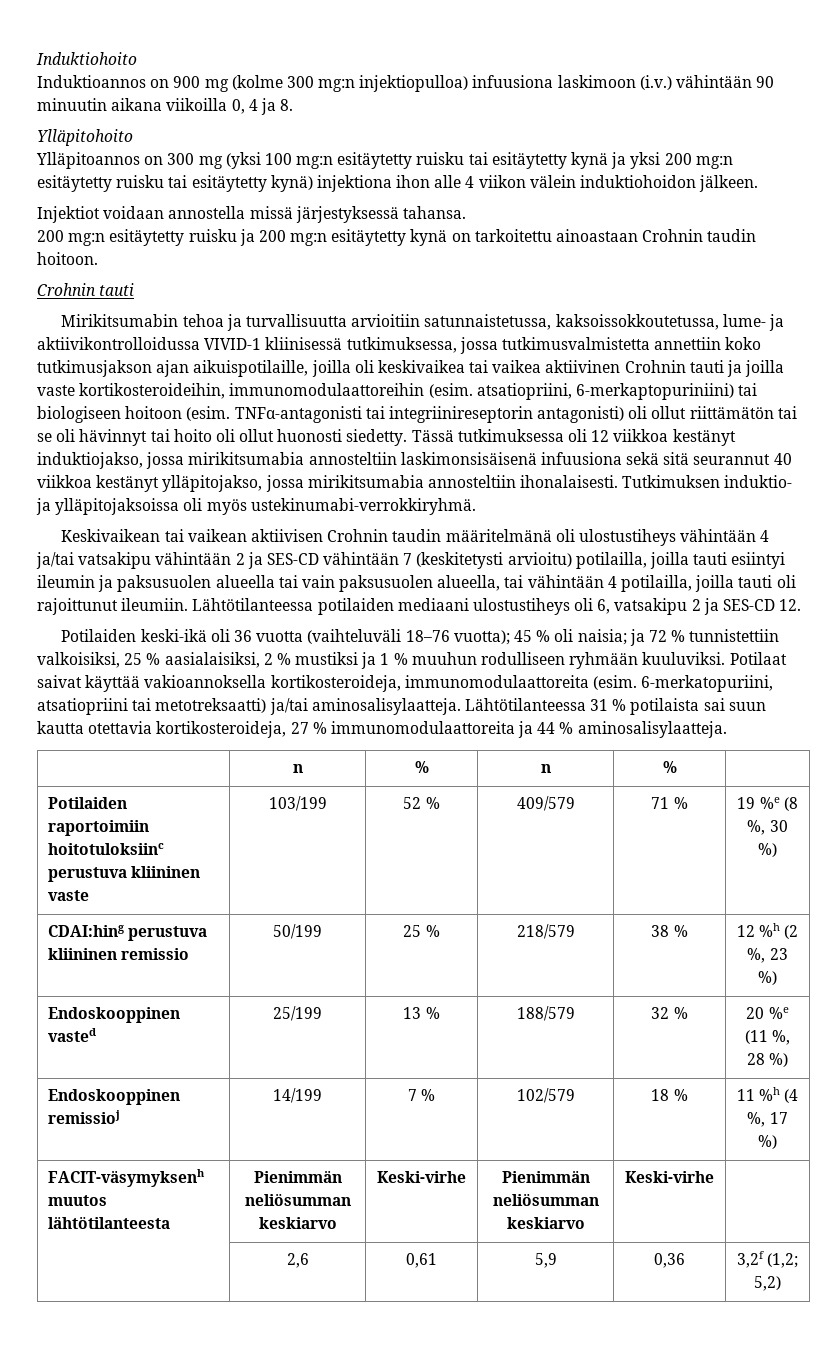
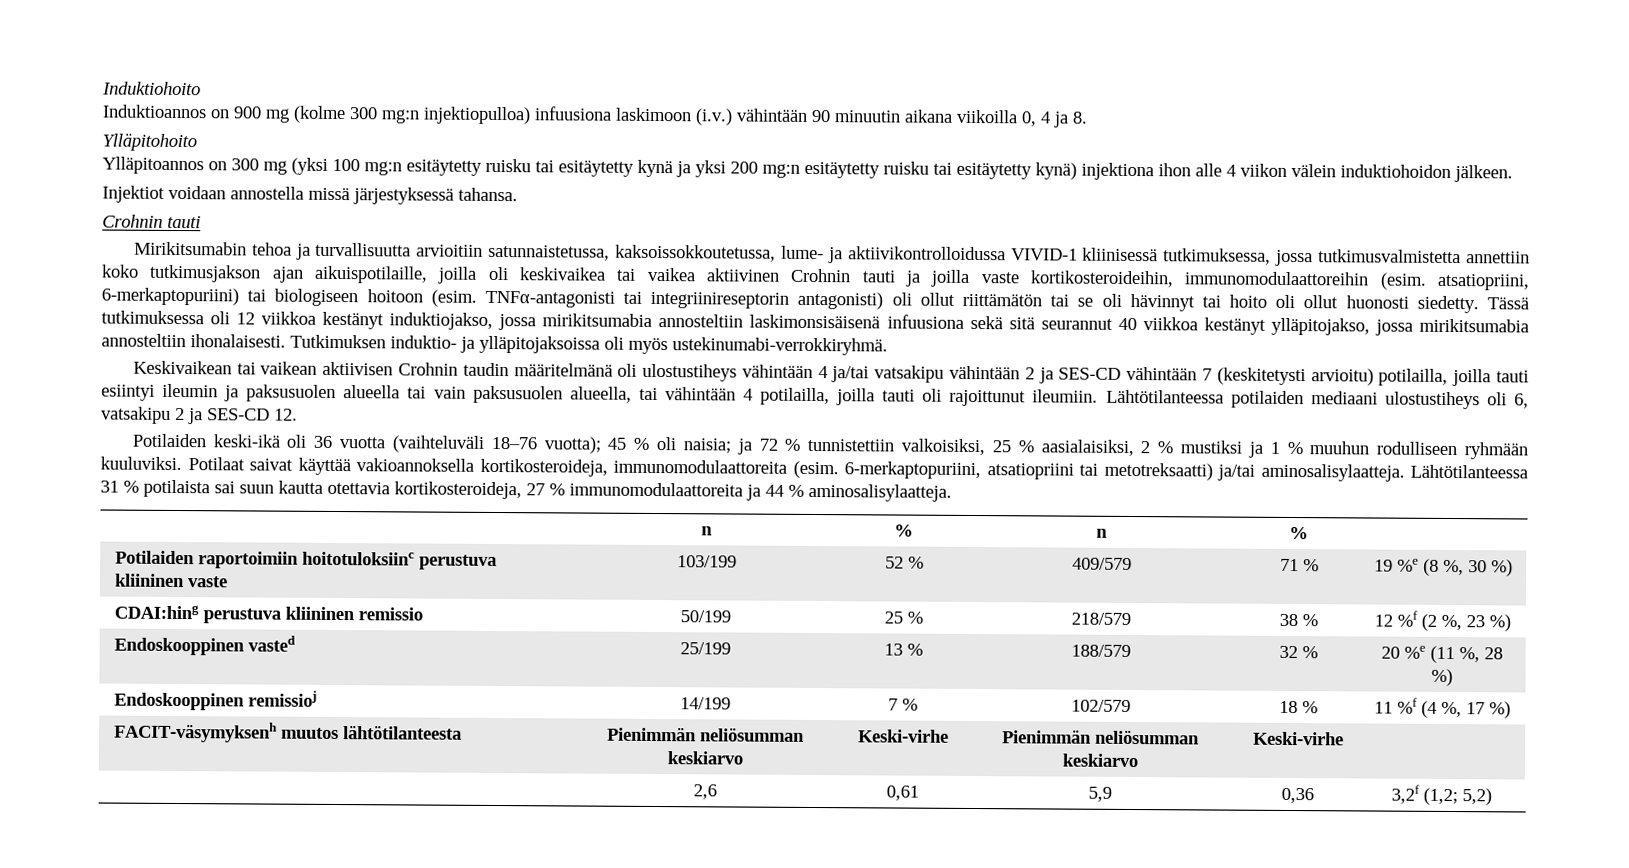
[37,229,757,246] [37,252,98,265] // 200 mg:n esitäytetty ruisku ja 200 mg:n esitäytetty kynä on tarkoitettu ainoastaan Crohnin taudin hoitoon. -> (518, 194) none
[575,383,734,400] 6-merkaptopuriniini) -> [101,287,239,306] 6-merkaptopuriini)
[641,675,774,692] 6-merkatopuriini, -> [844,461,981,480] 6-merkaptopuriini,
[759,923,780,937] %h -> [1396,610,1418,627] %f
[759,1087,780,1101] %h -> [1396,697,1418,714] %f

